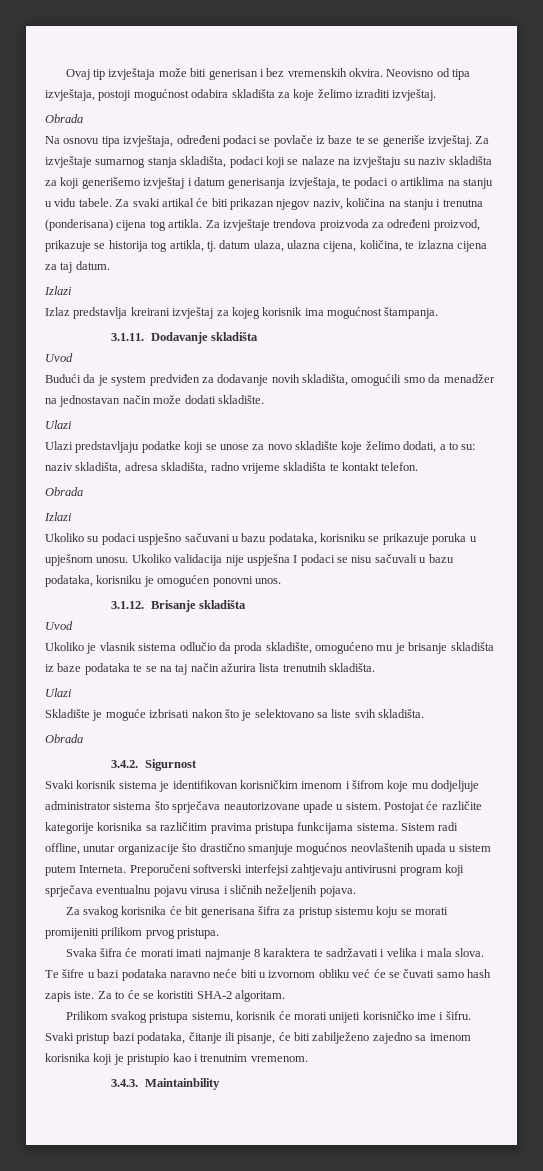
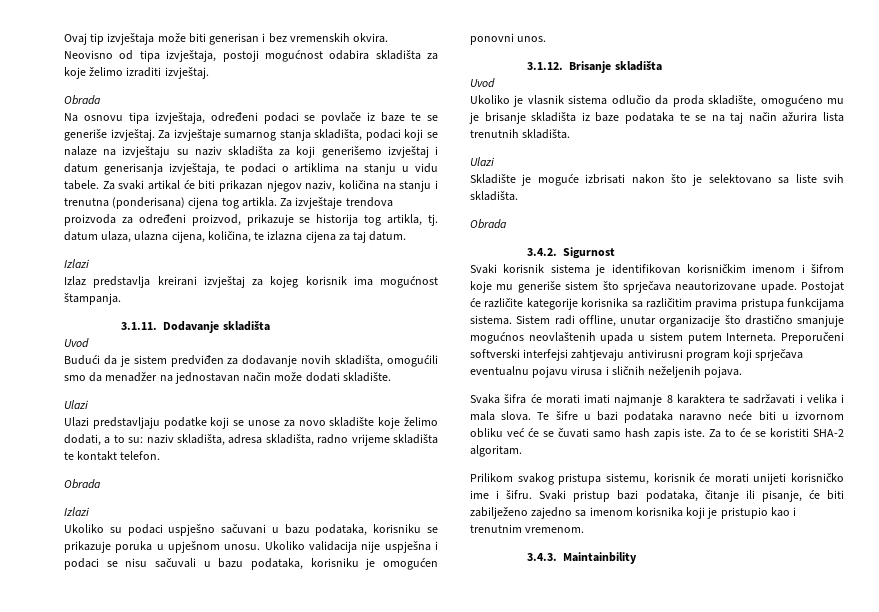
[111,375,147,386] system -> [133,355,167,364] sistem
[293,555,298,563] I -> [434,541,438,550] i
[431,780,480,792] [45,801,381,813] dodjeljuje administrator sistema što sprječava neautorizovane upade u sistem. -> [517,281,797,293] generiše sistem što sprječava neautorizovane upade.
[65,906,449,918] [45,927,220,939] // Za svakog korisnika će bit generisana šifra za pristup sistemu koju se morati promijeniti prilikom prvog pristupa. -> (743, 372) none

